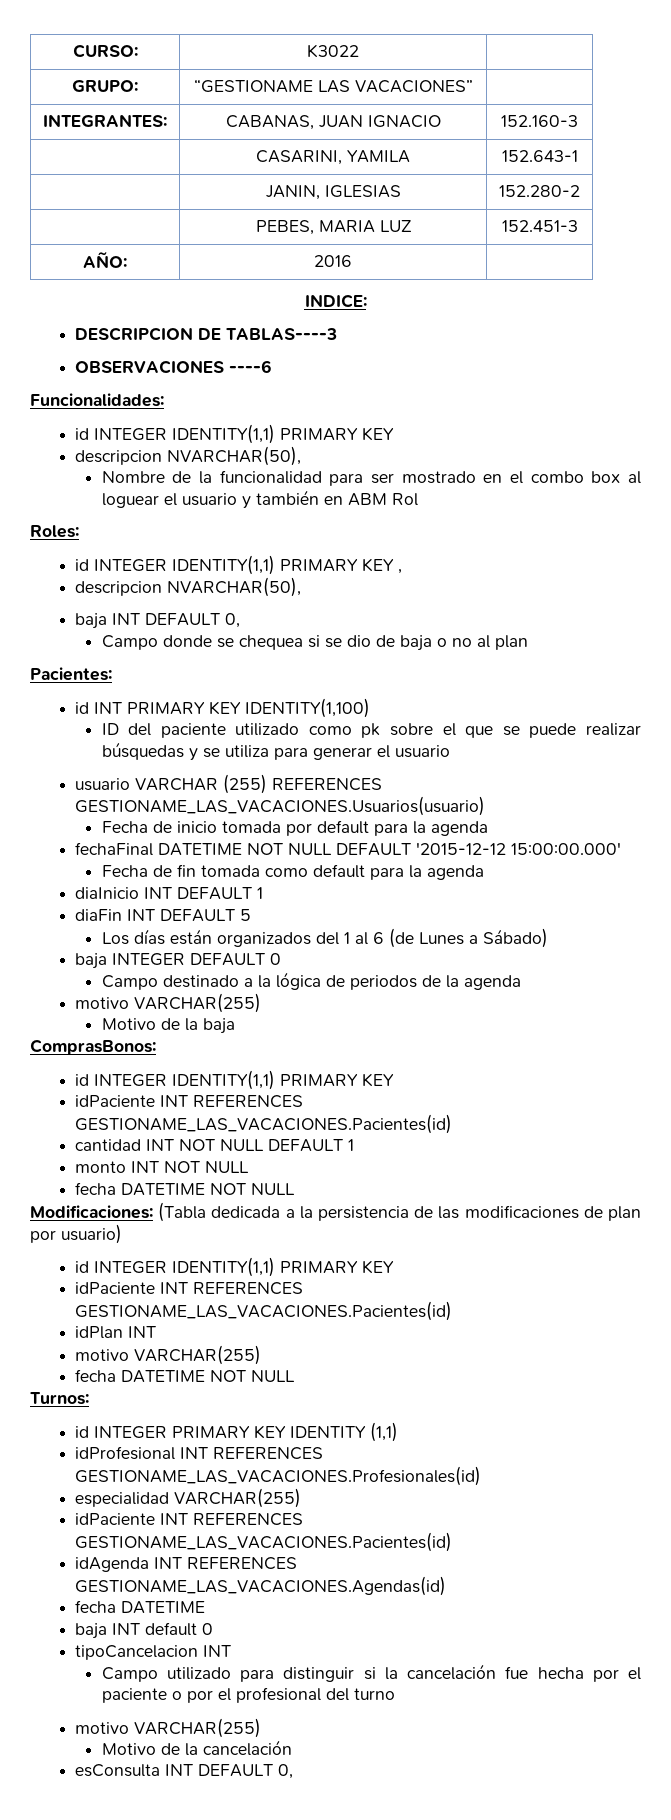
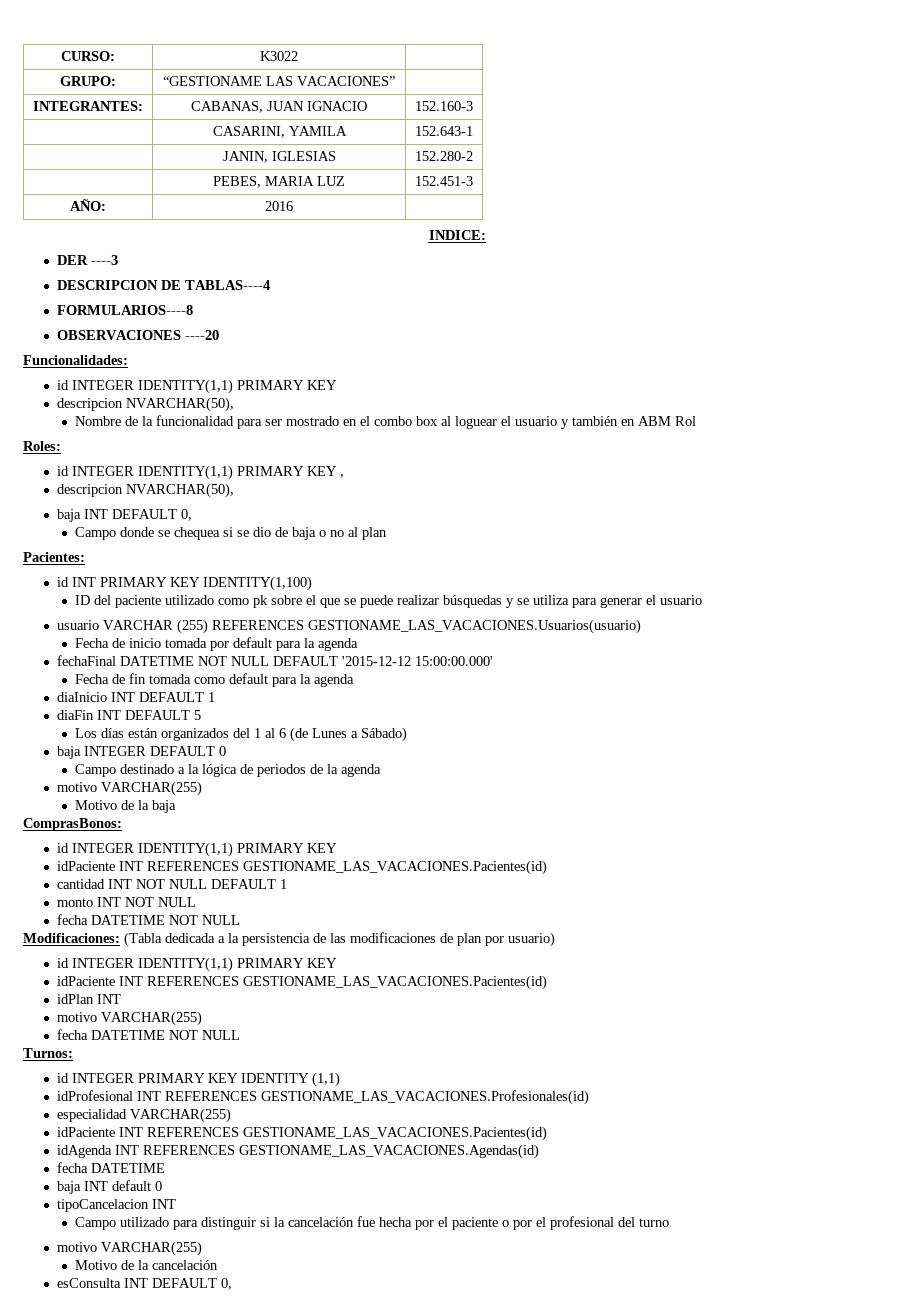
(367, 301) none -> [56,255,118,265] // DER ----3
[226,328,338,340] TABLAS----3 -> [184,280,270,290] [56,305,193,315] TABLAS----4 // FORMULARIOS----8
[229,360,273,373] ----6 -> [184,330,219,340] ----20

